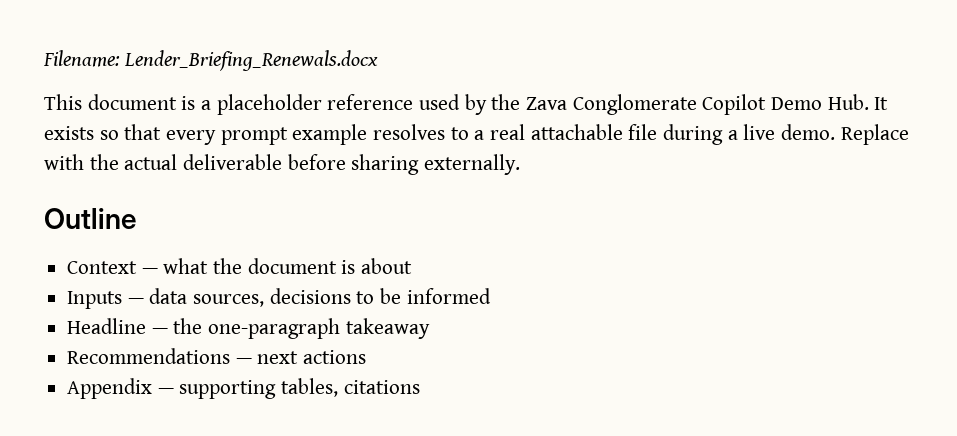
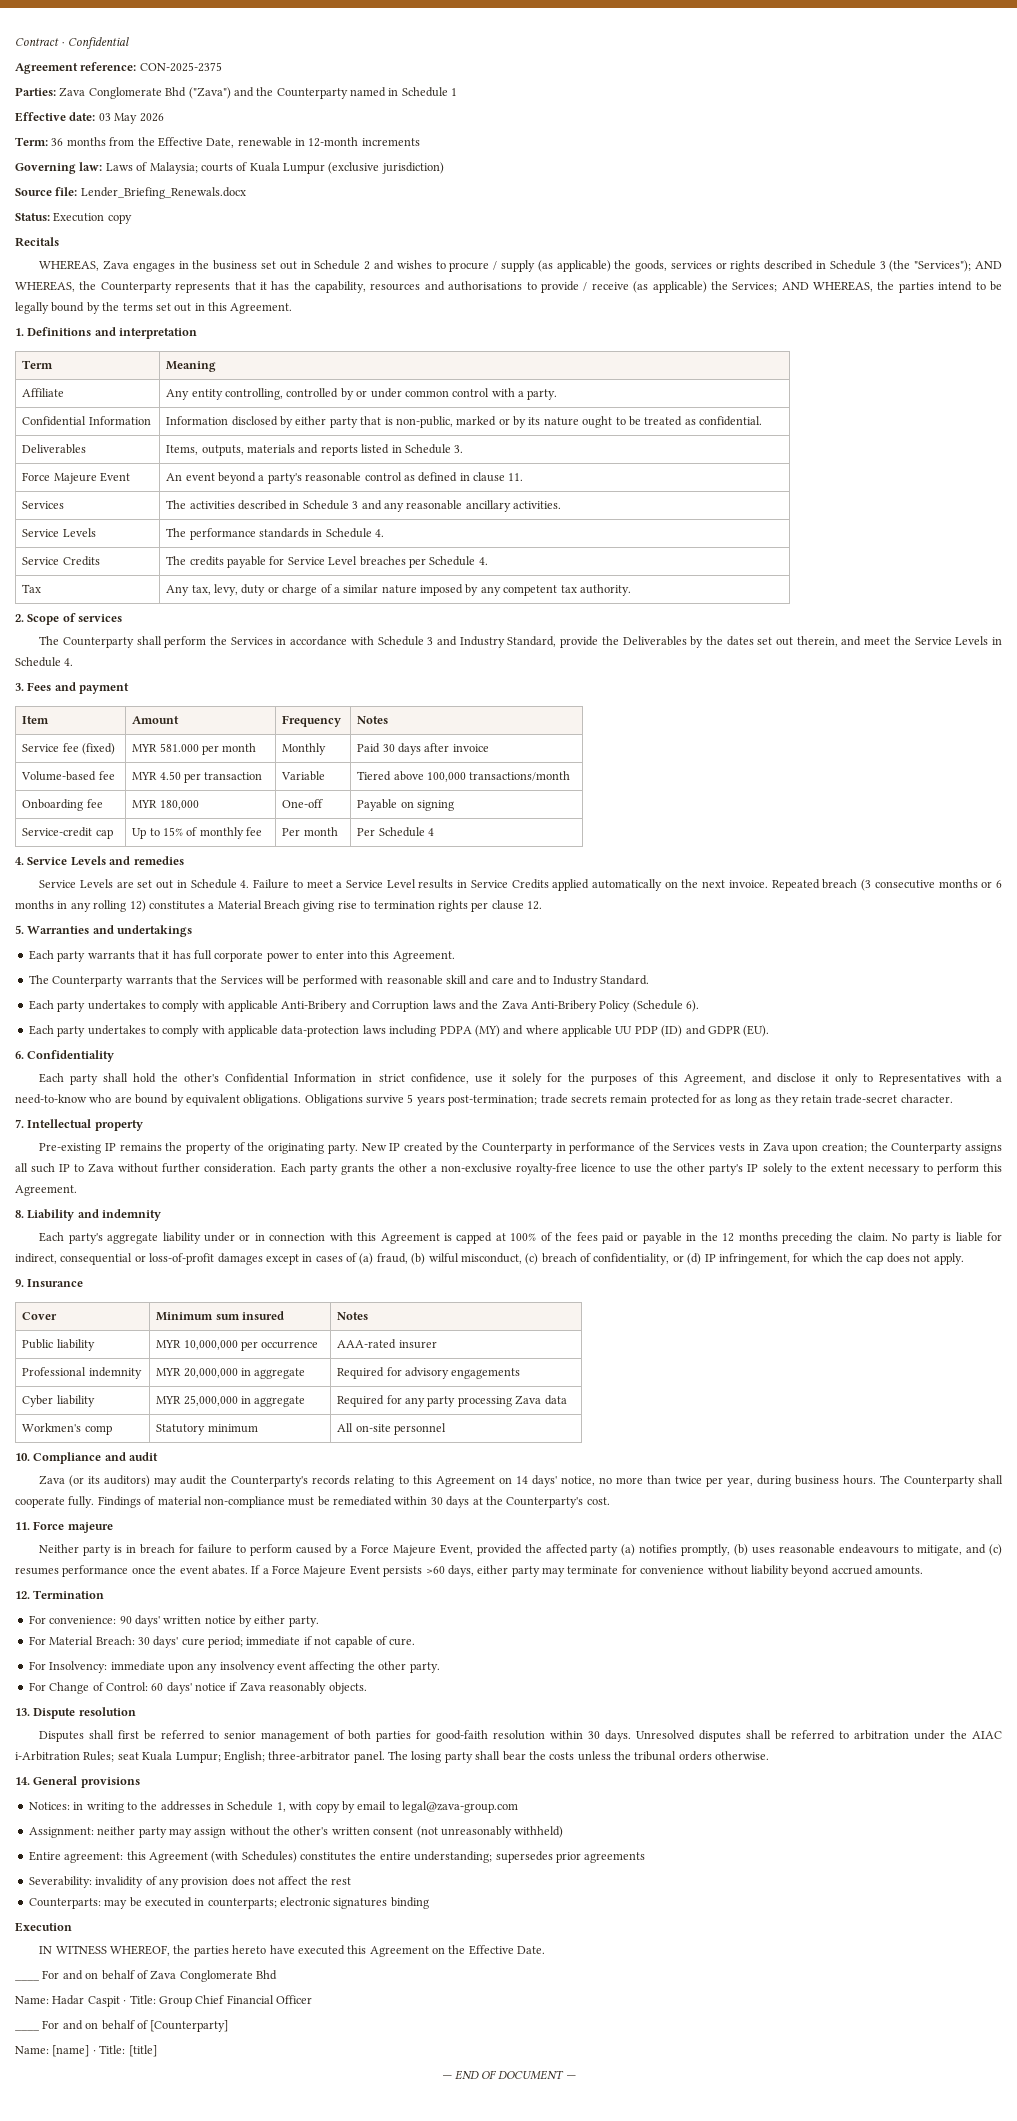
[43,50,378,71] [44,94,889,115] [44,124,909,145] [44,154,521,175] [44,208,136,229] [67,258,413,274] [67,288,491,309] [67,318,430,339] [67,348,367,364] [67,378,420,399] Filename: Lender_Briefing_Renewals.docx // This document is a placeholder reference used by the Zava Conglomerate Copilot Demo Hub. It exists so that every prompt example resolves to a real attachable file during a live demo. Replace with the actual deliverable before sharing externally. // Outline // Context — what the document is about // Inputs — data sources, decisions to be informed // Headline — the one-paragraph takeaway // Recommendations — next actions // Appendix — supporting tables, citations -> [15,37,129,49] [15,62,222,74] [15,87,458,99] [15,112,164,124] [15,137,420,148] [15,162,444,174] [15,187,246,199] [15,212,132,224] [15,237,59,247] [39,260,1003,272] [15,281,1002,293] [15,302,293,314] [15,327,198,339] [22,360,54,369] [166,361,217,372] [22,388,65,397] [166,388,558,400] [22,416,151,426] [166,416,763,428] [22,444,87,454] [166,444,464,456] [22,472,131,484] [166,472,524,484] [22,501,65,509] [166,500,562,512] [22,528,96,537] [166,528,385,540] [22,556,100,566] [166,556,488,568] [22,584,42,593] [166,584,631,596] [15,613,123,625] [39,636,1002,648] [15,657,74,667] [15,682,130,694] [22,716,50,724] [132,716,180,724] [282,715,342,727] [357,716,389,724] [22,743,116,755] [132,743,257,755] [282,743,327,755] [357,743,489,755] [21,771,115,781] [132,771,263,783] [281,771,326,781] [357,771,571,782] [22,799,103,811] [132,800,199,810] [282,799,324,808] [357,799,455,811] [22,827,113,839] [132,827,263,839] [282,827,338,836] [357,827,435,837] [15,856,184,866] [39,879,1003,891] [15,900,542,912] [15,925,193,937] [28,950,455,962] [28,975,650,987] [28,1000,700,1012] [28,1025,770,1037] [15,1050,115,1062] [39,1073,1002,1085] [15,1094,953,1106] [15,1119,143,1131] [39,1142,1003,1154] [15,1163,1003,1175] [15,1185,77,1196] [15,1209,162,1221] [39,1232,1002,1244] [15,1253,964,1265] [15,1279,84,1287] [22,1312,58,1320] [156,1311,285,1321] [337,1312,369,1320] [22,1339,95,1351] [156,1340,319,1351] [337,1339,437,1349] [22,1367,142,1379] [156,1368,306,1379] [337,1367,521,1379] [22,1395,95,1407] [156,1395,306,1407] [337,1395,567,1407] [22,1423,112,1435] [156,1424,258,1435] [337,1423,447,1435] [15,1452,159,1464] [39,1475,1004,1487] [15,1496,610,1508] [15,1521,113,1533] [39,1544,1002,1556] [15,1565,923,1577] [15,1590,105,1599] [28,1615,319,1627] [28,1636,416,1648] [28,1661,440,1673] [28,1682,367,1694] [15,1707,136,1719] [39,1730,1002,1742] [15,1751,770,1763] [15,1776,140,1788] [28,1801,518,1813] [28,1826,564,1838] [28,1851,646,1863] [28,1876,352,1888] [28,1897,429,1909] [15,1922,72,1932] [39,1945,546,1957] [15,1979,40,1981] [42,1970,277,1982] [15,1995,312,2007] [15,2029,40,2031] [42,2020,229,2032] [15,2045,157,2057] [442,2070,576,2080] Contract · Confidential // Agreement reference: CON-2025-2375 // Parties: Zava Conglomerate Bhd ("Zava") and the Counterparty named in Schedule 1 // Effective date: 03 May 2026 // Term: 36 months from the Effective Date, renewable in 12-month increments // Governing law: Laws of Malaysia; courts of Kuala Lumpur (exclusive jurisdiction) // Source file: Lender_Briefing_Renewals.docx // Status: Execution copy // Recitals // WHEREAS, Zava engages in the business set out in Schedule 2 and wishes to procure / supply (as applicable) the goods, services or rights described in Schedule 3 (the "Services"); AND WHEREAS, the Counterparty represents that it has the capability, resources and authorisations to provide / receive (as applicable) the Services; AND WHEREAS, the parties intend to be legally bound by the terms set out in this Agreement. // 1. Definitions and interpretation // Term | Meaning // Affiliate | Any entity controlling, controlled by or under common control with a party. // Confidential Information | Information disclosed by either party that is non-public, marked or by its nature ought to be treated as confidential. // Deliverables | Items, outputs, materials and reports listed in Schedule 3. // Force Majeure Event | An event beyond a party's reasonable control as defined in clause 11. // Services | The activities described in Schedule 3 and any reasonable ancillary activities. // Service Levels | The performance standards in Schedule 4. // Service Credits | The credits payable for Service Level breaches per Schedule 4. // Tax | Any tax, levy, duty or charge of a similar nature imposed by any competent tax authority. // 2. Scope of services // The Counterparty shall perform the Services in accordance with Schedule 3 and Industry Standard, provide the Deliverables by the dates set out therein, and meet the Service Levels in Schedule 4. // 3. Fees and payment // Item | Amount | Frequency | Notes // Service fee (fixed) | MYR 581.000 per month | Monthly | Paid 30 days after invoice // Volume-based fee | MYR 4.50 per transaction | Variable | Tiered above 100,000 transactions/month // Onboarding fee | MYR 180,000 | One-off | Payable on signing // Service-credit cap | Up to 15% of monthly fee | Per month | Per Schedule 4 // 4. Service Levels and remedies // Service Levels are set out in Schedule 4. Failure to meet a Service Level results in Service Credits applied automatically on the next invoice. Repeated breach (3 consecutive months or 6 months in any rolling 12) constitutes a Material Breach giving rise to termination rights per clause 12. // 5. Warranties and undertakings // Each party warrants that it has full corporate power to enter into this Agreement. // The Counterparty warrants that the Services will be performed with reasonable skill and care and to Industry Standard. // Each party undertakes to comply with applicable Anti-Bribery and Corruption laws and the Zava Anti-Bribery Policy (Schedule 6). // Each party undertakes to comply with applicable data-protection laws including PDPA (MY) and where applicable UU PDP (ID) and GDPR (EU). // 6. Confidentiality // Each party shall hold the other's Confidential Information in strict confidence, use it solely for the purposes of this Agreement, and disclose it only to Representatives with a need-to-know who are bound by equivalent obligations. Obligations survive 5 years post-termination; trade secrets remain protected for as long as they retain trade-secret character. // 7. Intellectual property // Pre-existing IP remains the property of the originating party. New IP created by the Counterparty in performance of the Services vests in Zava upon creation; the Counterparty assigns all such IP to Zava without further consideration. Each party grants the other a non-exclusive royalty-free licence to use the other party's IP solely to the extent necessary to perform this Agreement. // 8. Liability and indemnity // Each party's aggregate liability under or in connection with this Agreement is capped at 100% of the fees paid or payable in the 12 months preceding the claim. No party is liable for indirect, consequential or loss-of-profit damages except in cases of (a) fraud, (b) wilful misconduct, (c) breach of confidentiality, or (d) IP infringement, for which the cap does not apply. // 9. Insurance // Cover | Minimum sum insured | Notes // Public liability | MYR 10,000,000 per occurrence | AAA-rated insurer // Professional indemnity | MYR 20,000,000 in aggregate | Required for advisory engagements // Cyber liability | MYR 25,000,000 in aggregate | Required for any party processing Zava data // Workmen's comp | Statutory minimum | All on-site personnel // 10. Compliance and audit // Zava (or its auditors) may audit the Counterparty's records relating to this Agreement on 14 days' notice, no more than twice per year, during business hours. The Counterparty shall cooperate fully. Findings of material non-compliance must be remediated within 30 days at the Counterparty's cost. // 11. Force majeure // Neither party is in breach for failure to perform caused by a Force Majeure Event, provided the affected party (a) notifies promptly, (b) uses reasonable endeavours to mitigate, and (c) resumes performance once the event abates. If a Force Majeure Event persists >60 days, either party may terminate for convenience without liability beyond accrued amounts. // 12. Termination // For convenience: 90 days' written notice by either party. // For Material Breach: 30 days' cure period; immediate if not capable of cure. // For Insolvency: immediate upon any insolvency event affecting the other party. // For Change of Control: 60 days' notice if Zava reasonably objects. // 13. Dispute resolution // Disputes shall first be referred to senior management of both parties for good-faith resolution within 30 days. Unresolved disputes shall be referred to arbitration under the AIAC i-Arbitration Rules; seat Kuala Lumpur; English; three-arbitrator panel. The losing party shall bear the costs unless the tribunal orders otherwise. // 14. General provisions // Notices: in writing to the addresses in Schedule 1, with copy by email to legal@zava-group.com // Assignment: neither party may assign without the other's written consent (not unreasonably withheld) // Entire agreement: this Agreement (with Schedules) constitutes the entire understanding; supersedes prior agreements // Severability: invalidity of any provision does not affect the rest // Counterparts: may be executed in counterparts; electronic signatures binding // Execution // IN WITNESS WHEREOF, the parties hereto have executed this Agreement on the Effective Date. // ____ For and on behalf of Zava Conglomerate Bhd // Name: Hadar Caspit · Title: Group Chief Financial Officer // ____ For and on behalf of [Counterparty] // Name: [name] · Title: [title] // — END OF DOCUMENT —

